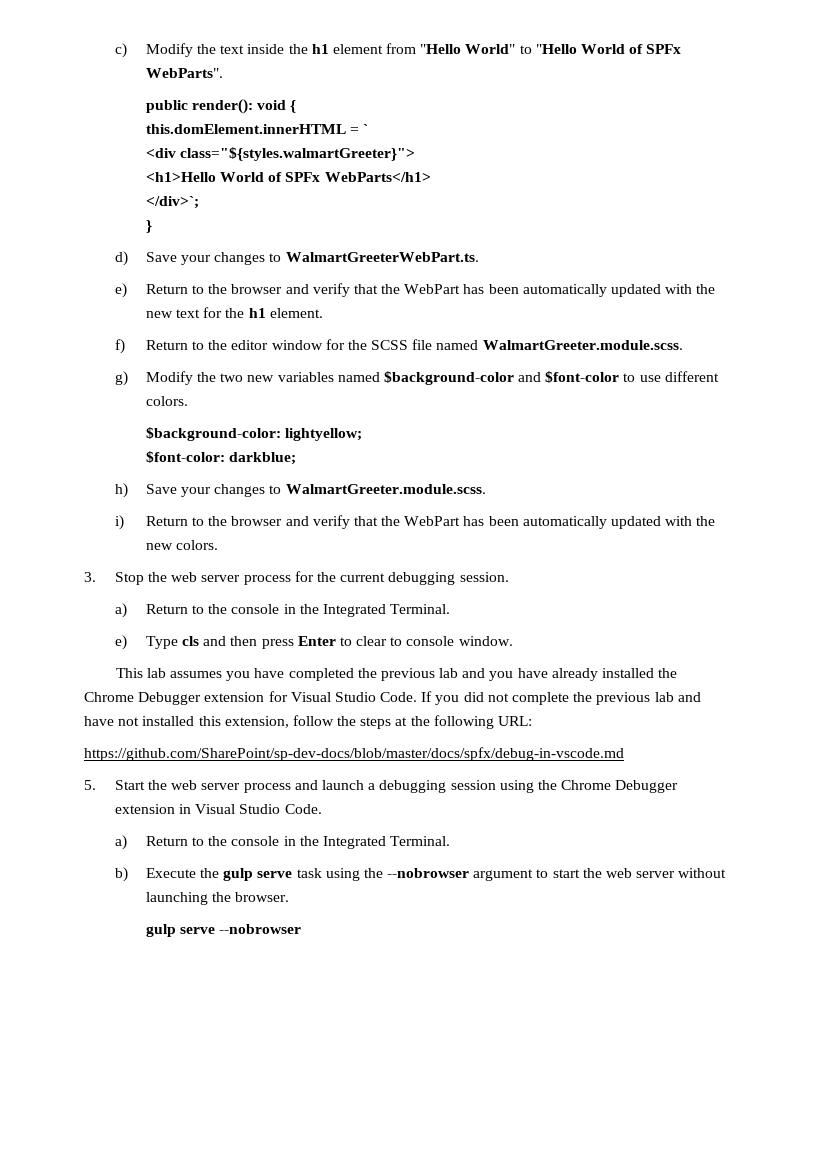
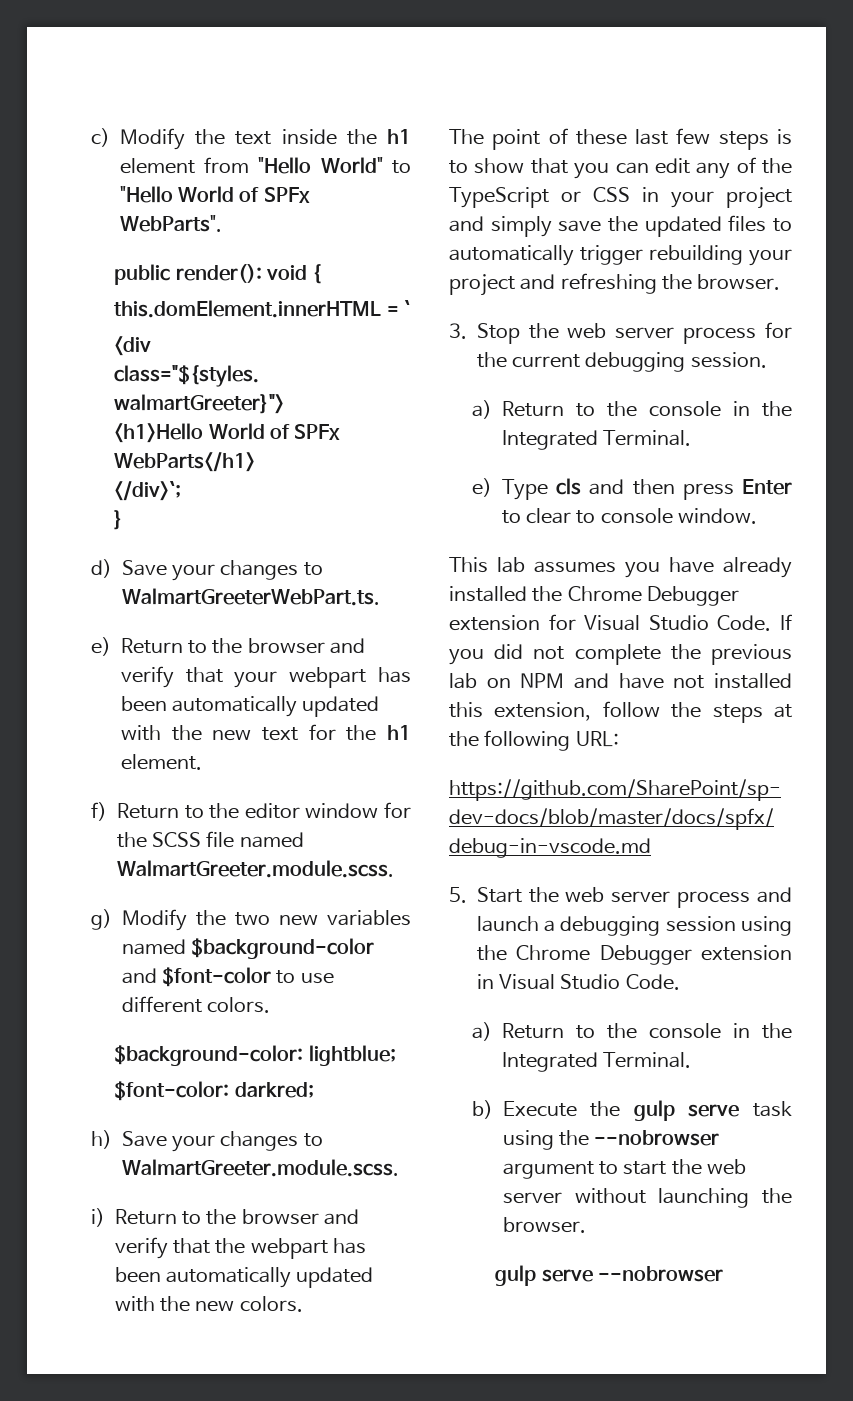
[381,284,461,294] the WebPart -> [234,667,367,688] your webpart
[284,428,362,441] lightyellow; -> [308,1045,396,1066] lightblue;
[228,452,296,465] darkblue; -> [234,1082,314,1098] darkred;
[404,516,461,526] WebPart -> [250,1238,328,1259] webpart
(218, 545) none -> [449,128,792,150] [449,157,792,179] [449,187,792,209] [449,215,792,237] [449,245,792,266] [449,273,781,296] // The point of these last few steps is to show that you can edit any of the TypeScript or CSS in your project and simply save the updated files to automatically trigger rebuilding your project and refreshing the browser.
[288,668,548,681] completed the previous lab and you have -> (714, 565) none
(674, 697) none -> [486,673,565,688] on NPM

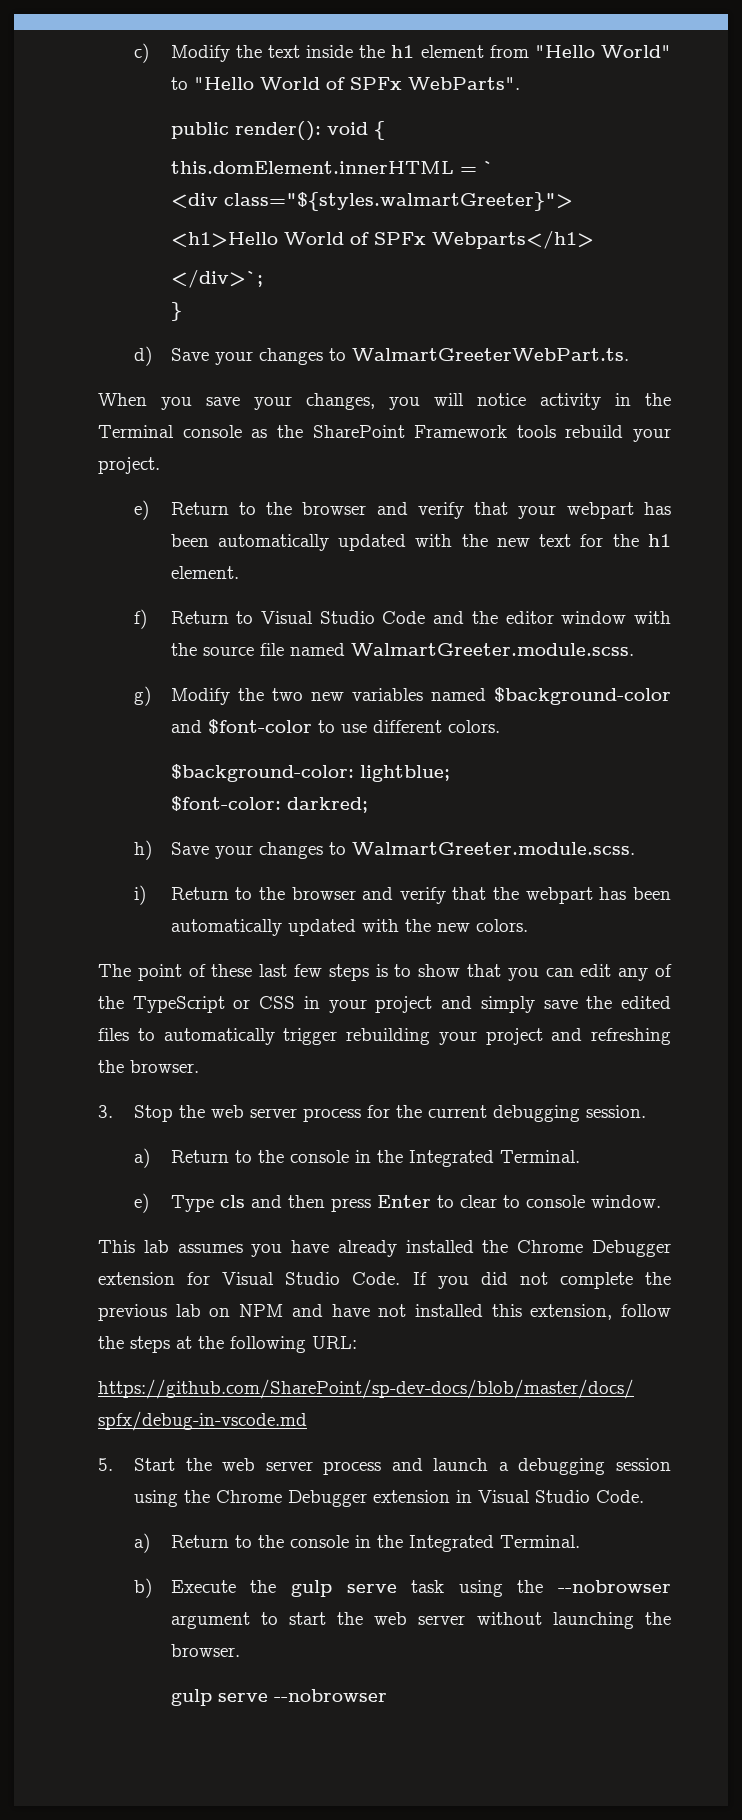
[114,452,256,472] WebParts</h1> -> [431,230,594,249] Webparts</h1>
(380, 597) none -> [98,393,671,410] [98,425,671,442] [98,457,160,474] // When you save your changes, you will notice activity in the Terminal console as the SharePoint Framework tools rebuild your project.
[209,802,412,819] [116,832,202,848] the editor window for the SCSS -> [261,611,671,624] [170,643,254,656] Visual Studio Code and the editor window with the source
[644,216,722,237] updated -> [621,996,672,1009] edited

